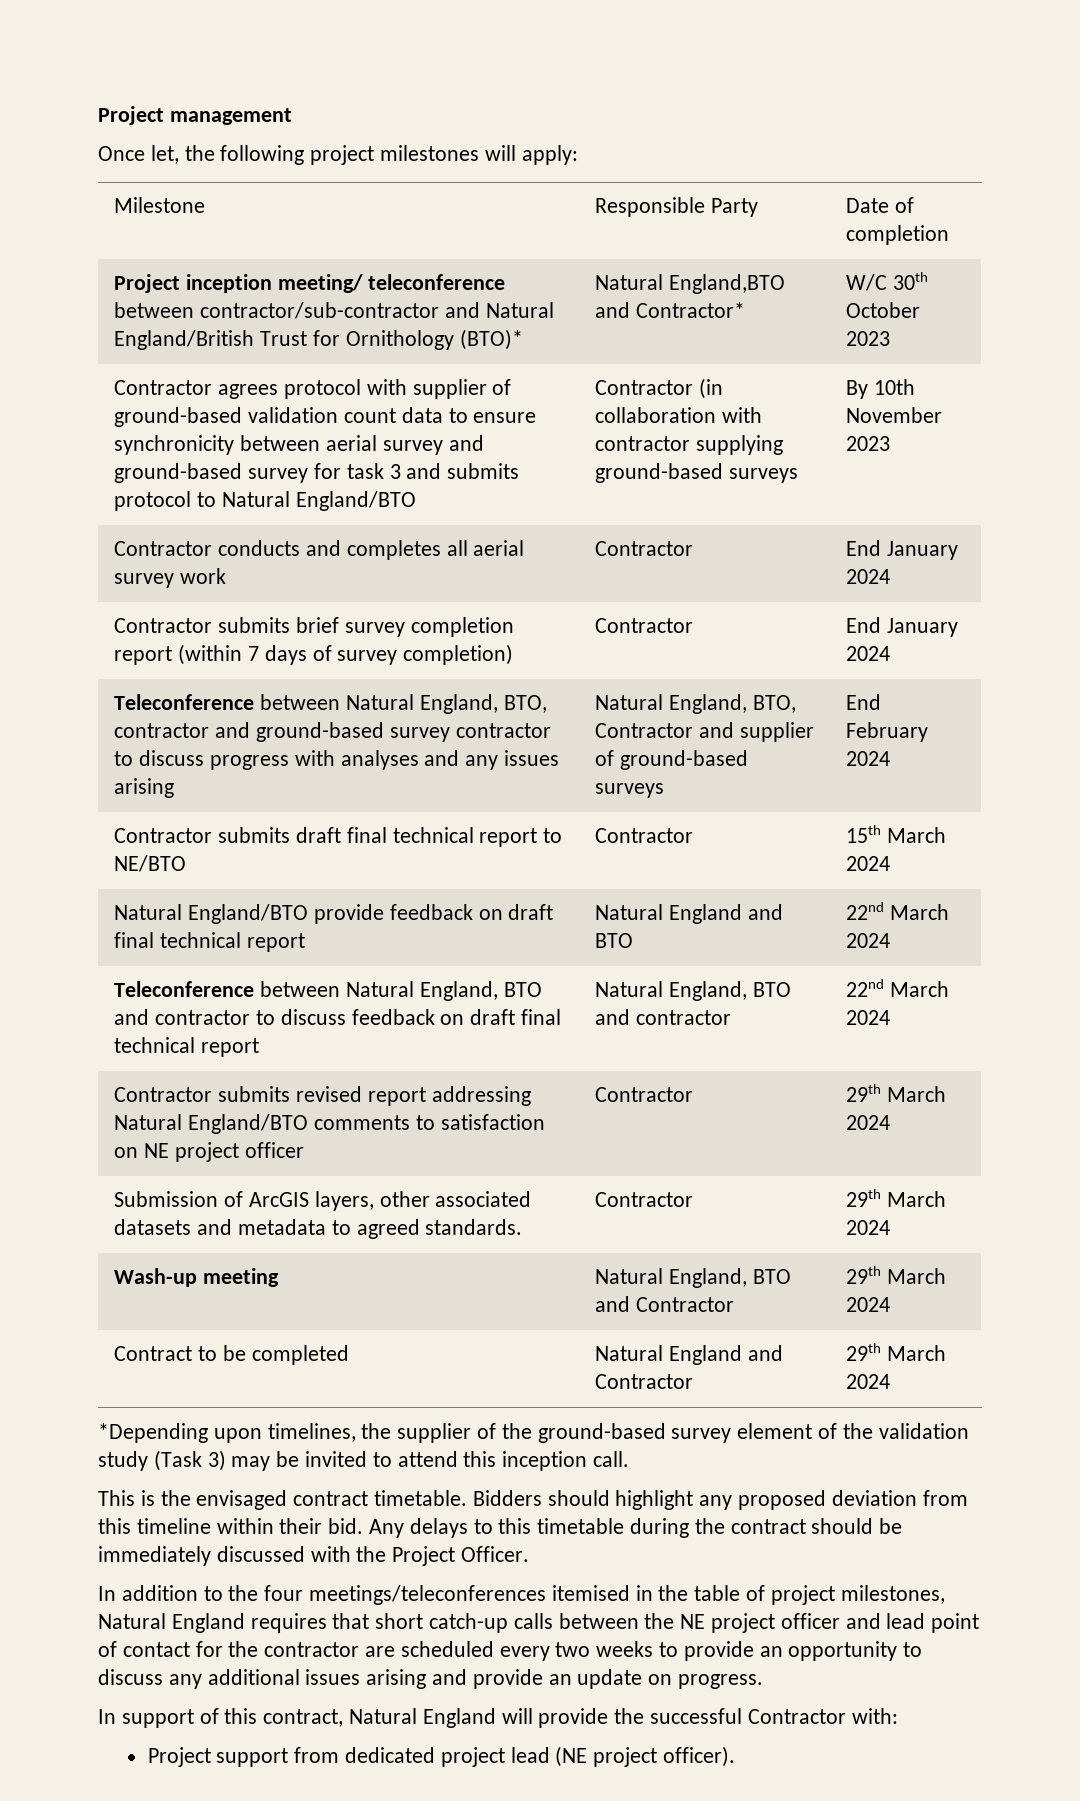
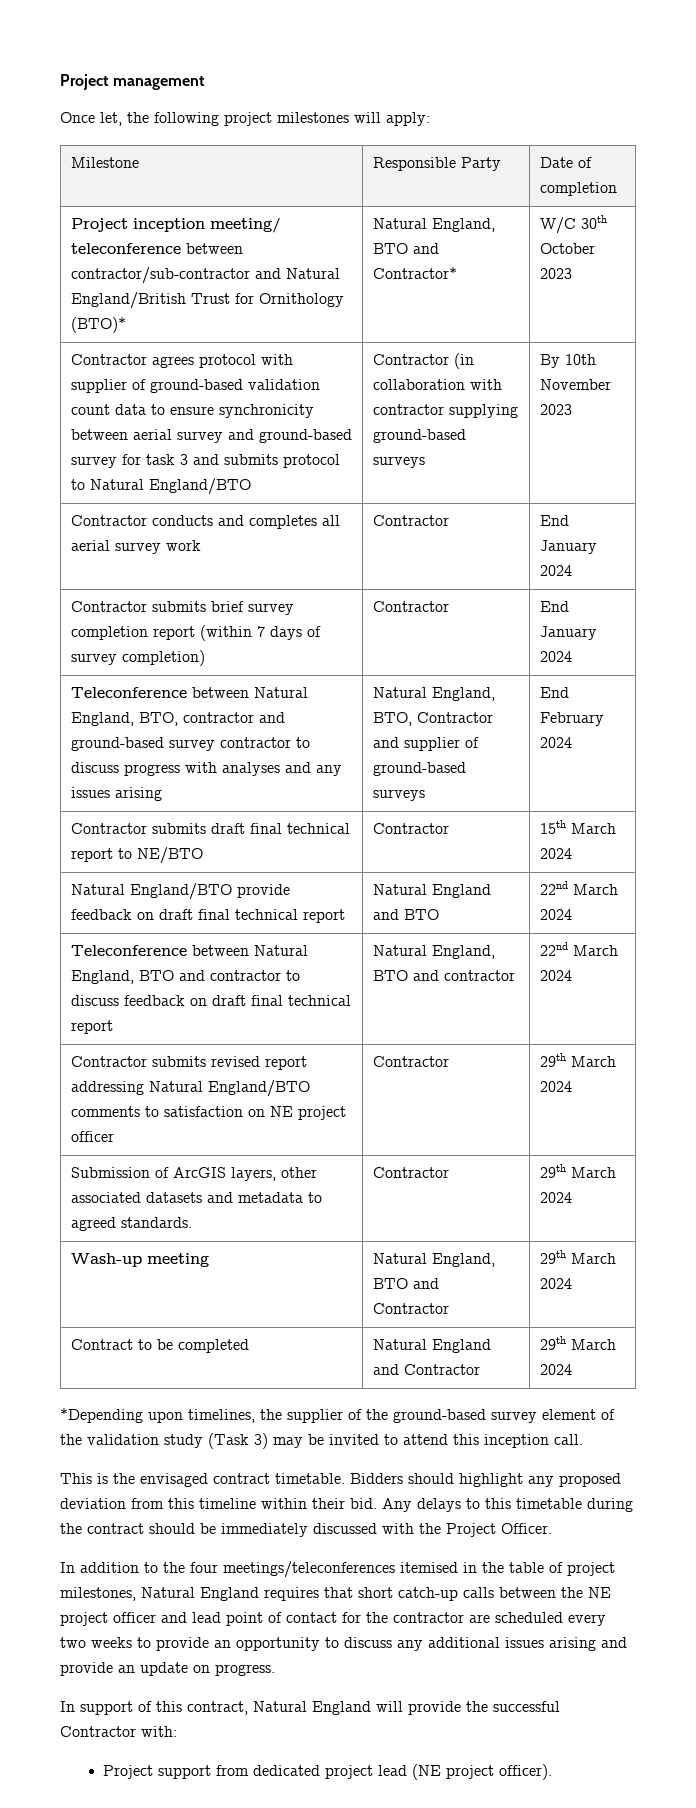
[669,274,786,294] England,BTO -> [431,218,495,232] [372,243,408,254] England, BTO

